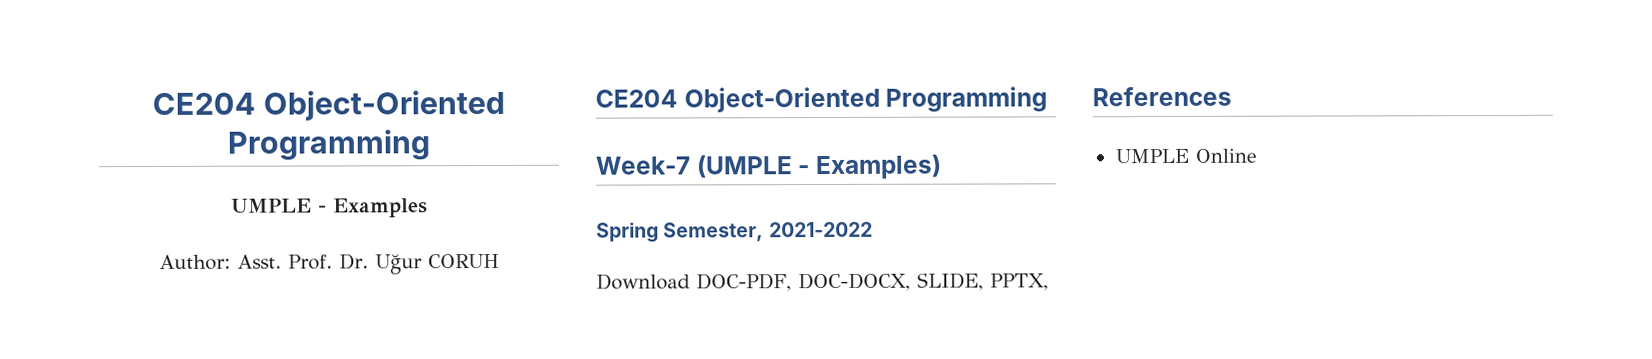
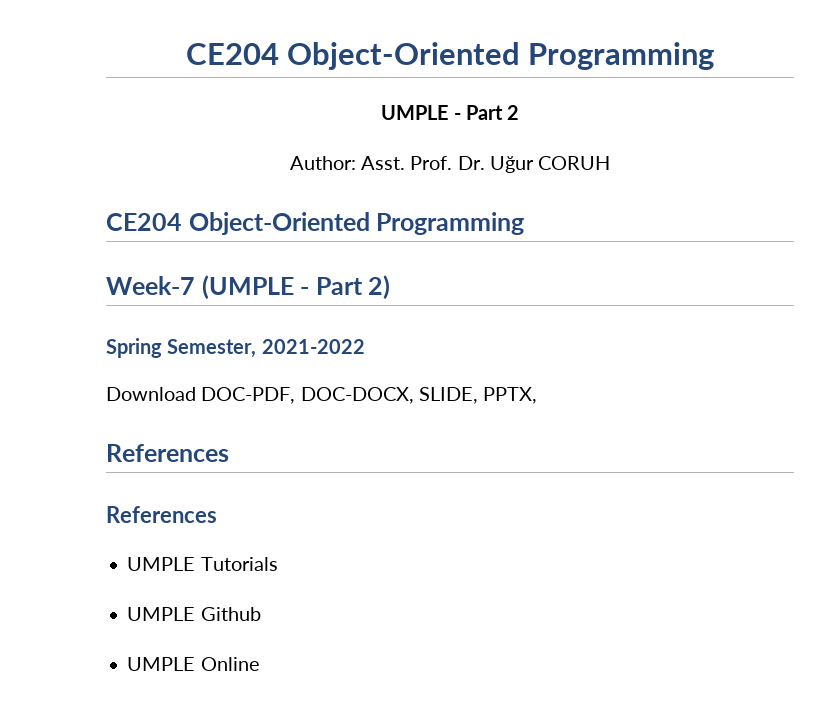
[333,198,428,218] Examples -> [466,105,520,120] Part 2
[814,154,941,180] Examples) -> [315,275,391,299] Part 2)
(1232, 96) none -> [106,506,217,523] [127,557,278,571] [127,607,261,621] // References // UMPLE Tutorials // UMPLE Github

